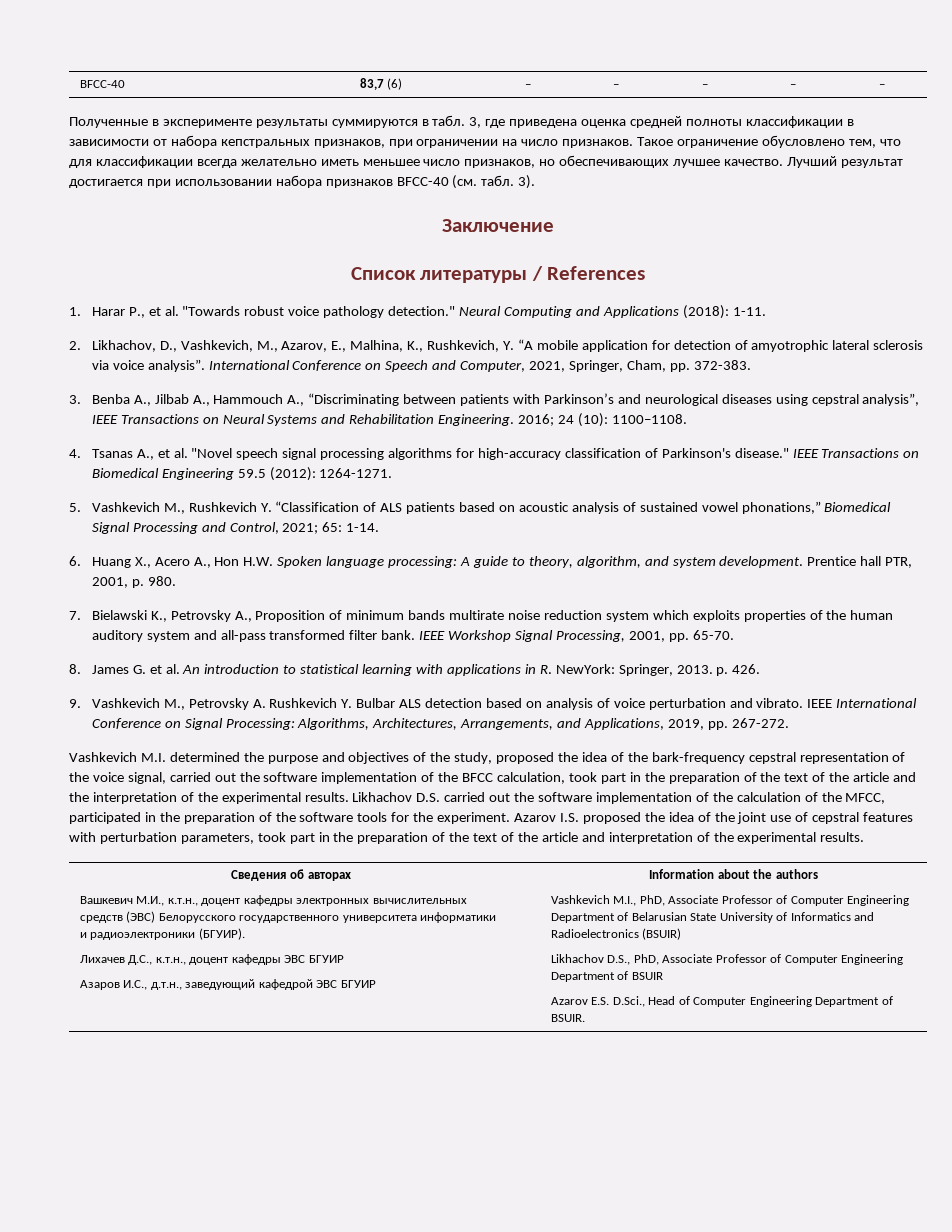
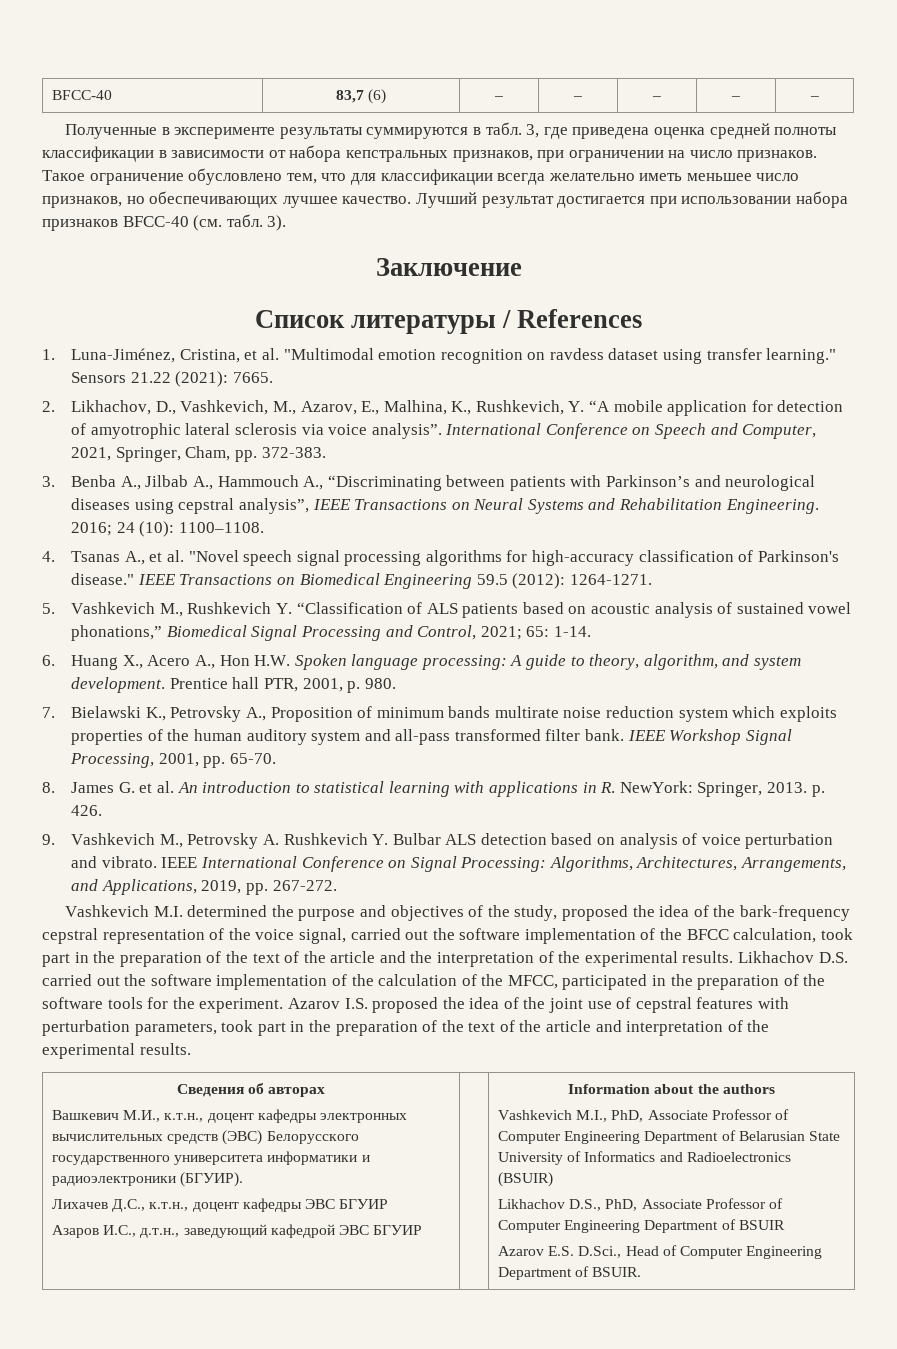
[91,305,766,319] Harar P., et al. "Towards robust voice pathology detection." Neural Computing and Applications (2018): 1-11. -> [71,348,837,364] [71,371,273,387] Luna-Jiménez, Cristina, et al. "Multimodal emotion recognition on ravdess dataset using transfer learning." Sensors 21.22 (2021): 7665.

